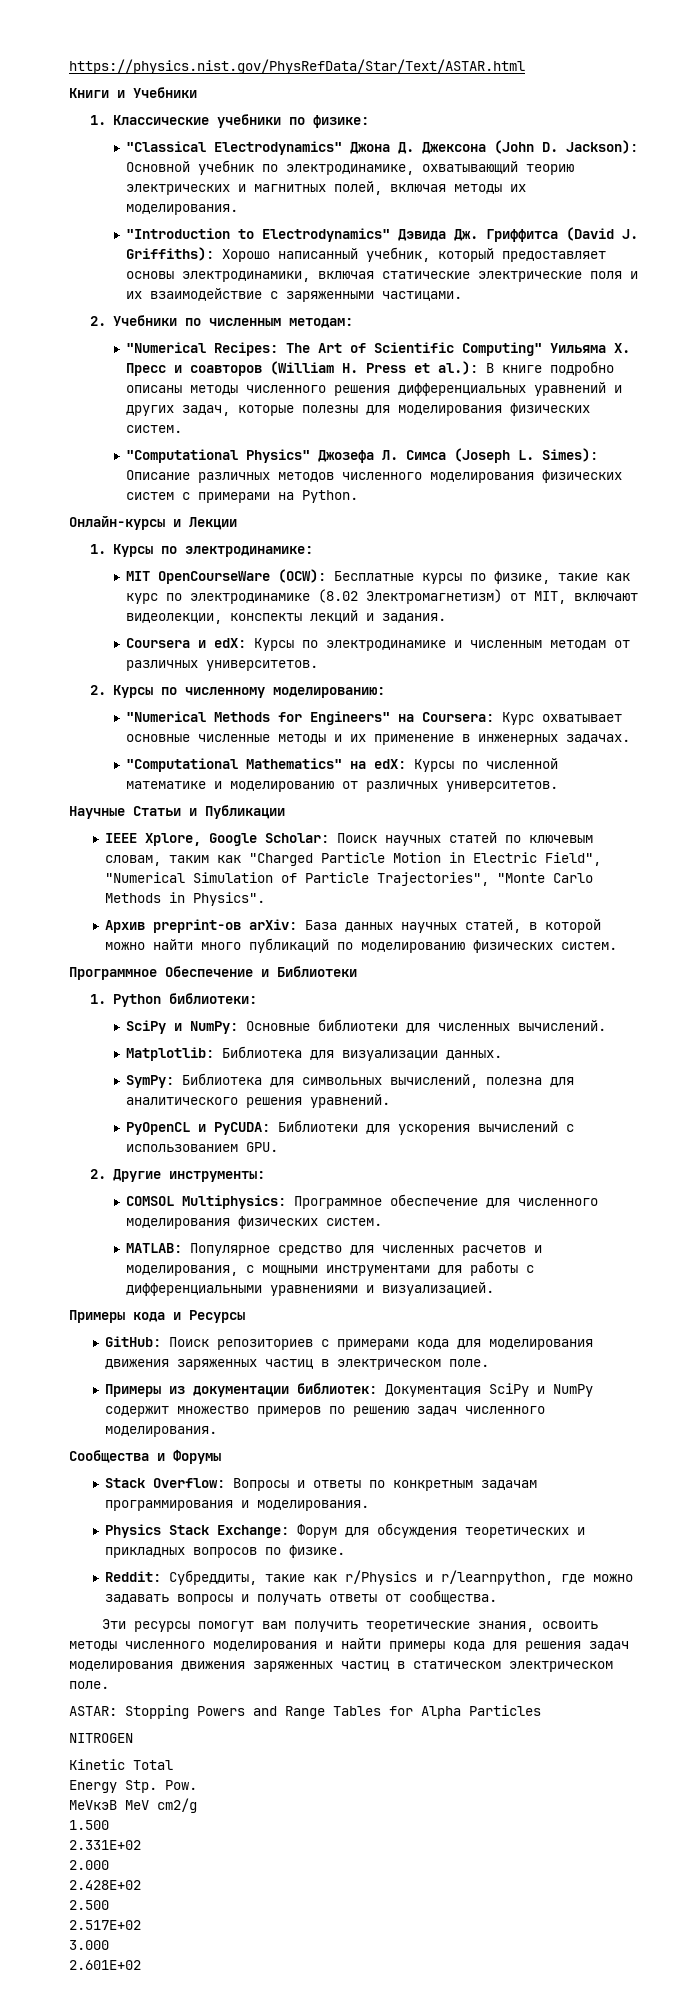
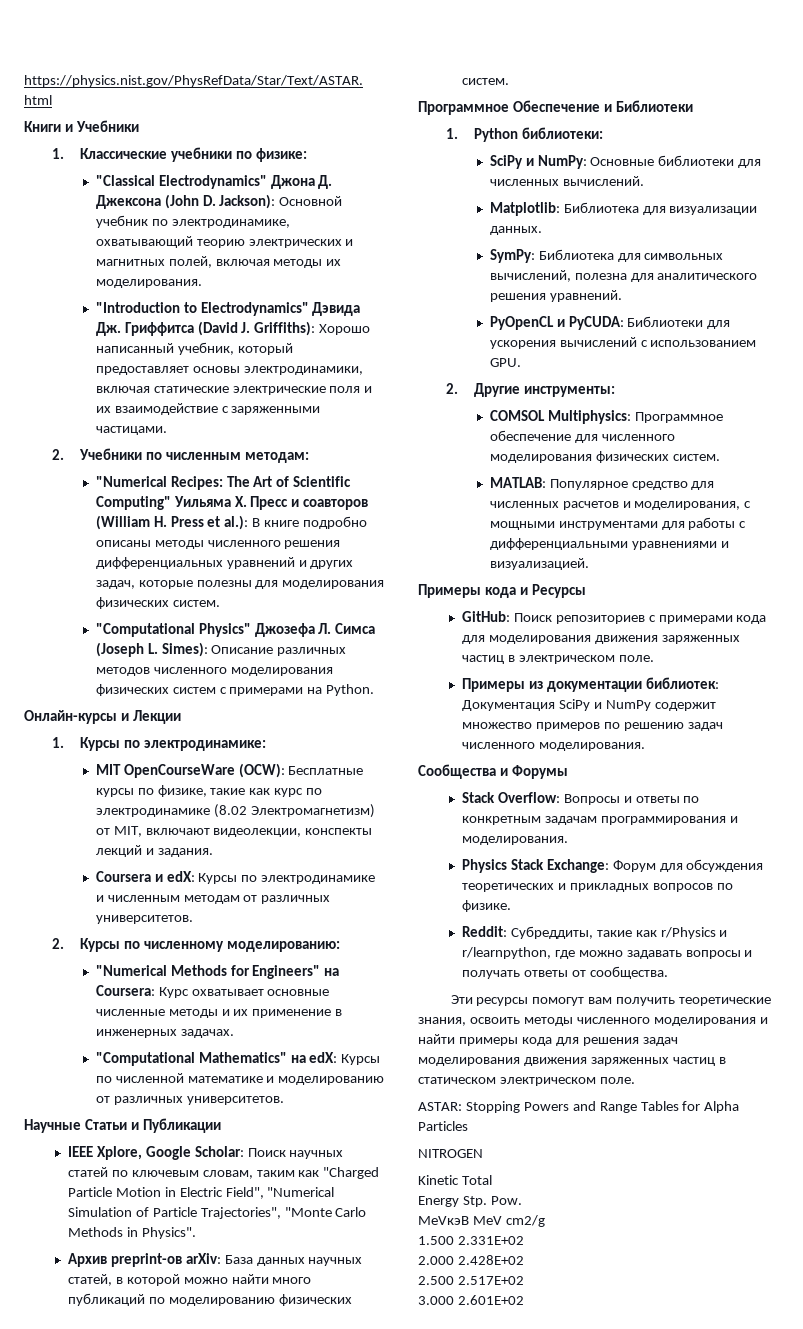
(109, 1825) // -> (454, 1240) none
(109, 1865) // -> (454, 1260) none
(109, 1905) // -> (454, 1280) none
(109, 1945) // -> (454, 1300) none

